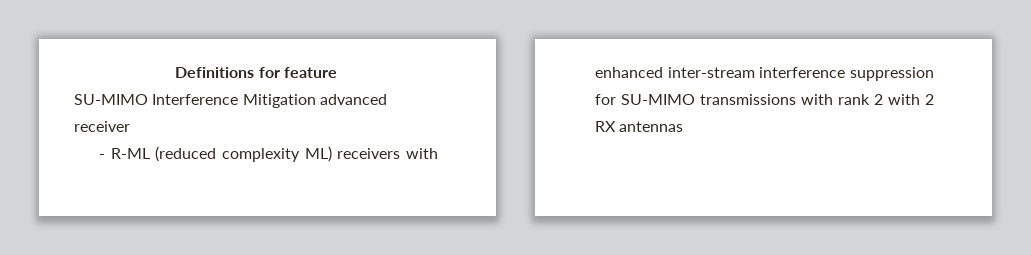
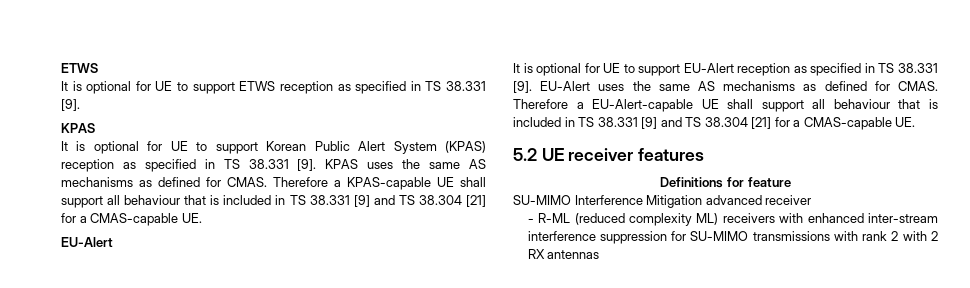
(175, 72) none -> [61,63,98,73] [61,81,487,94] [61,99,80,111] [61,123,95,133] [61,141,486,154] [61,159,487,172] [61,177,486,190] [61,195,486,208] [61,213,202,226] [61,237,113,247] [513,63,938,76] [513,81,938,93] [513,99,938,112] [513,117,916,130] [513,148,705,161] ETWS // It is optional for UE to support ETWS reception as specified in TS 38.331 [9]. // KPAS // It is optional for UE to support Korean Public Alert System (KPAS) reception as specified in TS 38.331 [9]. KPAS uses the same AS mechanisms as defined for CMAS. Therefore a KPAS-capable UE shall support all behaviour that is included in TS 38.331 [9] and TS 38.304 [21] for a CMAS-capable UE. // EU-Alert // It is optional for UE to support EU-Alert reception as specified in TS 38.331 [9]. EU-Alert uses the same AS mechanisms as defined for CMAS. Therefore a EU-Alert-capable UE shall support all behaviour that is included in TS 38.331 [9] and TS 38.304 [21] for a CMAS-capable UE. // 5.2 UE receiver features //

